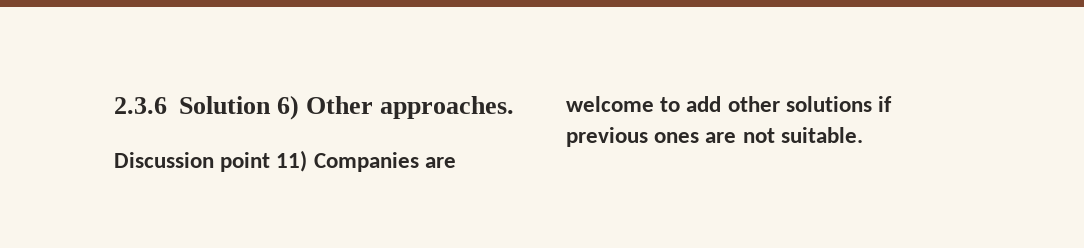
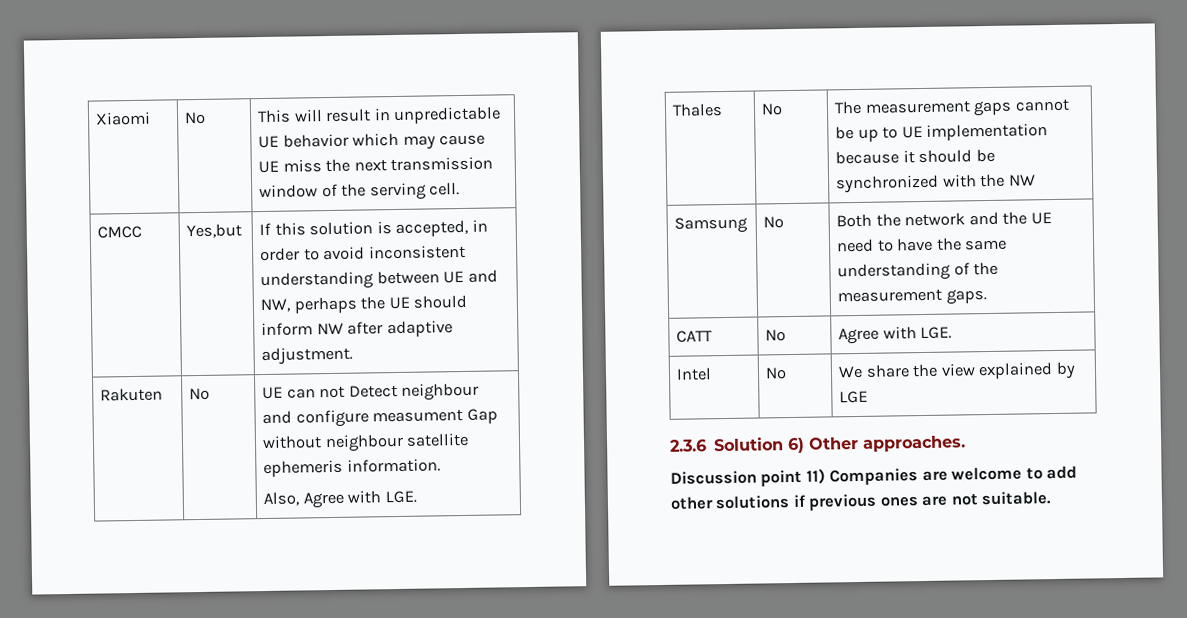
(114, 105) none -> [95,111,152,126] [184,111,207,125] [257,106,502,125] [258,132,486,150] [258,156,494,174] [259,182,461,201] [97,225,143,239] [186,223,243,239] [259,219,488,237] [260,244,466,262] [260,269,498,291] [260,294,468,314] [261,320,453,338] [261,346,354,366] [100,387,164,402] [189,387,211,401] [262,382,480,401] [262,408,498,428] [262,432,470,453] [263,458,441,478] [263,490,417,509] [672,103,724,117] [761,103,784,116] [834,98,1070,117] [835,123,1049,142] [835,148,995,165] [836,173,1036,194] [674,216,749,234] [763,216,785,229] [836,211,1052,228] [836,237,1008,253] [837,261,999,282] [837,288,987,305] [676,330,714,343] [765,329,787,342] [838,326,953,345] [676,367,713,381] [765,367,788,380] [838,361,1076,380] [839,390,869,404] Xiaomi | No | This will result in unpredictable UE behavior which may cause UE miss the next transmission window of the serving cell. // CMCC | Yes,but | If this solution is accepted, in order to avoid inconsistent understanding between UE and NW, perhaps the UE should inform NW after adaptive adjustment. // Rakuten | No | UE can not Detect neighbour and configure measument Gap without neighbour satellite ephemeris information. // Also, Agree with LGE. // Thales | No | The measurement gaps cannot be up to UE implementation because it should be synchronized with the NW // Samsung | No | Both the network and the UE need to have the same understanding of the measurement gaps. // CATT | No | Agree with LGE. // Intel | No | We share the view explained by LGE //

